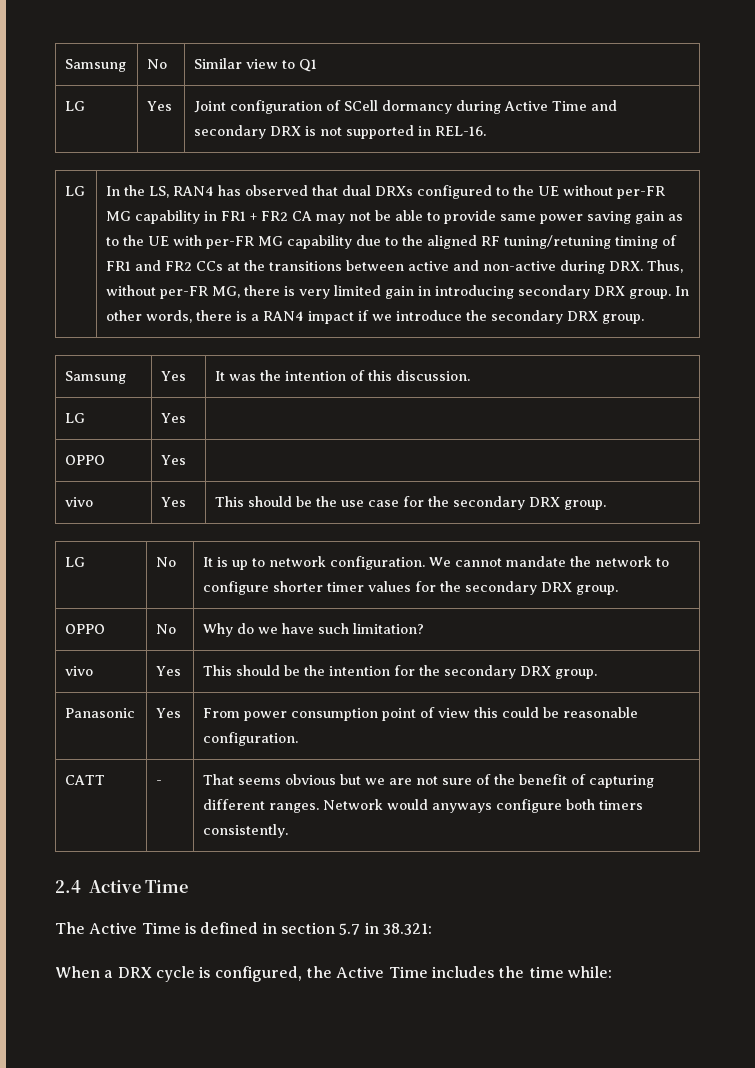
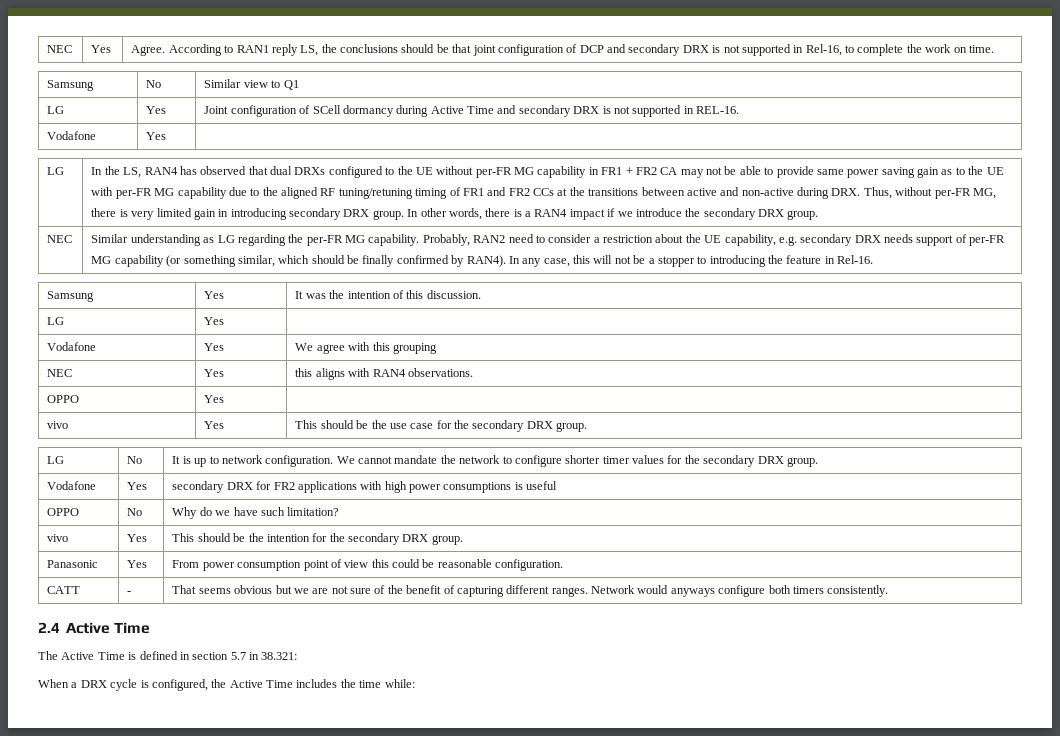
(65, 65) none -> [47,45,73,53] [91,45,112,53] [131,44,994,56] NEC | Yes | Agree. According to RAN1 reply LS, the conclusions should be that joint configuration of DCP and secondary DRX is not supported in Rel-16, to complete the work on time. //
(487, 131) none -> [47,131,97,140] [146,132,167,140] // Vodafone | Yes |
(645, 319) none -> [47,235,73,243] [91,234,1006,246] [91,255,874,267] // NEC | Similar understanding as LG regarding the per-FR MG capability. Probably, RAN2 need to consider a restriction about the UE capability, e.g. secondary DRX needs support of per-FR MG capability (or something similar, which should be finally confirmed by RAN4). In any case, this will not be a stopper to introducing the feature in Rel-16.
(187, 418) none -> [47,342,97,351] [204,343,225,351] [295,342,437,354] [47,369,73,377] [204,369,225,377] [295,368,473,380] // Vodafone | Yes | We agree with this grouping // NEC | Yes | this aligns with RAN4 observations.
(619, 590) none -> [47,481,97,490] [127,482,148,490] [172,481,558,493] // Vodafone | Yes | secondary DRX for FR2 applications with high power consumptions is useful

